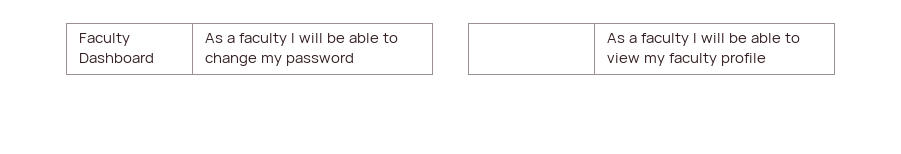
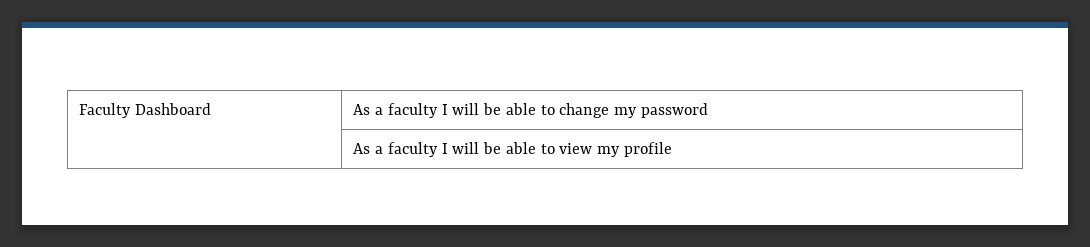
[669,53,718,66] faculty -> (621, 151) none

